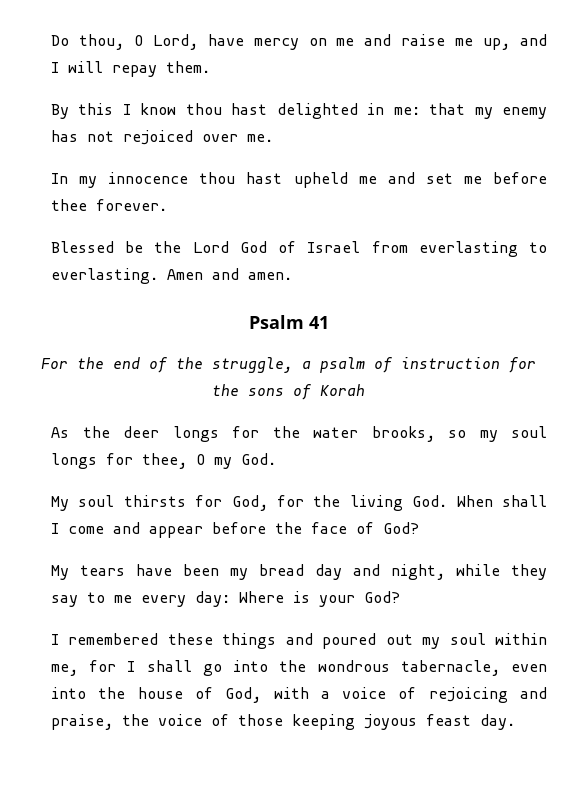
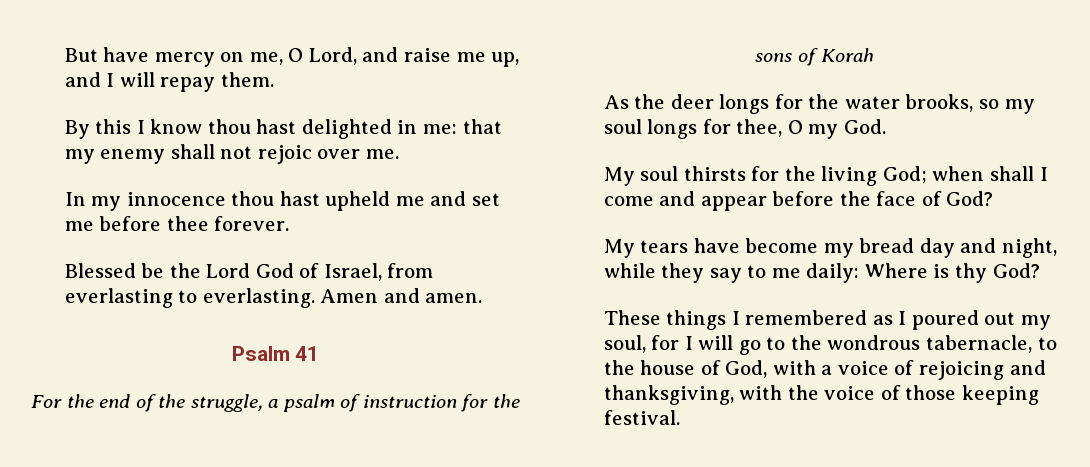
[50,34,355,50] Do thou, O Lord, have mercy on me -> [64,47,357,67] But have mercy on me, O Lord,
[50,130,193,145] has not rejoiced -> [170,144,312,164] shall not rejoic
[307,241,361,253] Israel -> [323,263,382,281] Israel,
[231,495,493,511] God, for the living God. When -> [784,166,985,186] the living God; when
[182,564,219,576] been -> [745,238,819,253] become
[140,591,230,607] every day: -> [806,263,860,283] daily:
[318,591,400,607] [50,633,547,649] [50,660,269,676] your God? // I remembered these things and poured out my soul within me, for I shall go into -> [954,263,1040,283] [603,310,1051,330] [603,335,786,355] thy God? // These things I remembered as I poured out my soul, for I will go to
[510,664,547,672] [50,687,86,699] even into -> [1037,337,1057,350] to
[50,714,113,730] praise, -> [603,385,783,405] thanksgiving, with
[363,714,515,730] joyous feast day. -> [603,410,680,425] festival.

